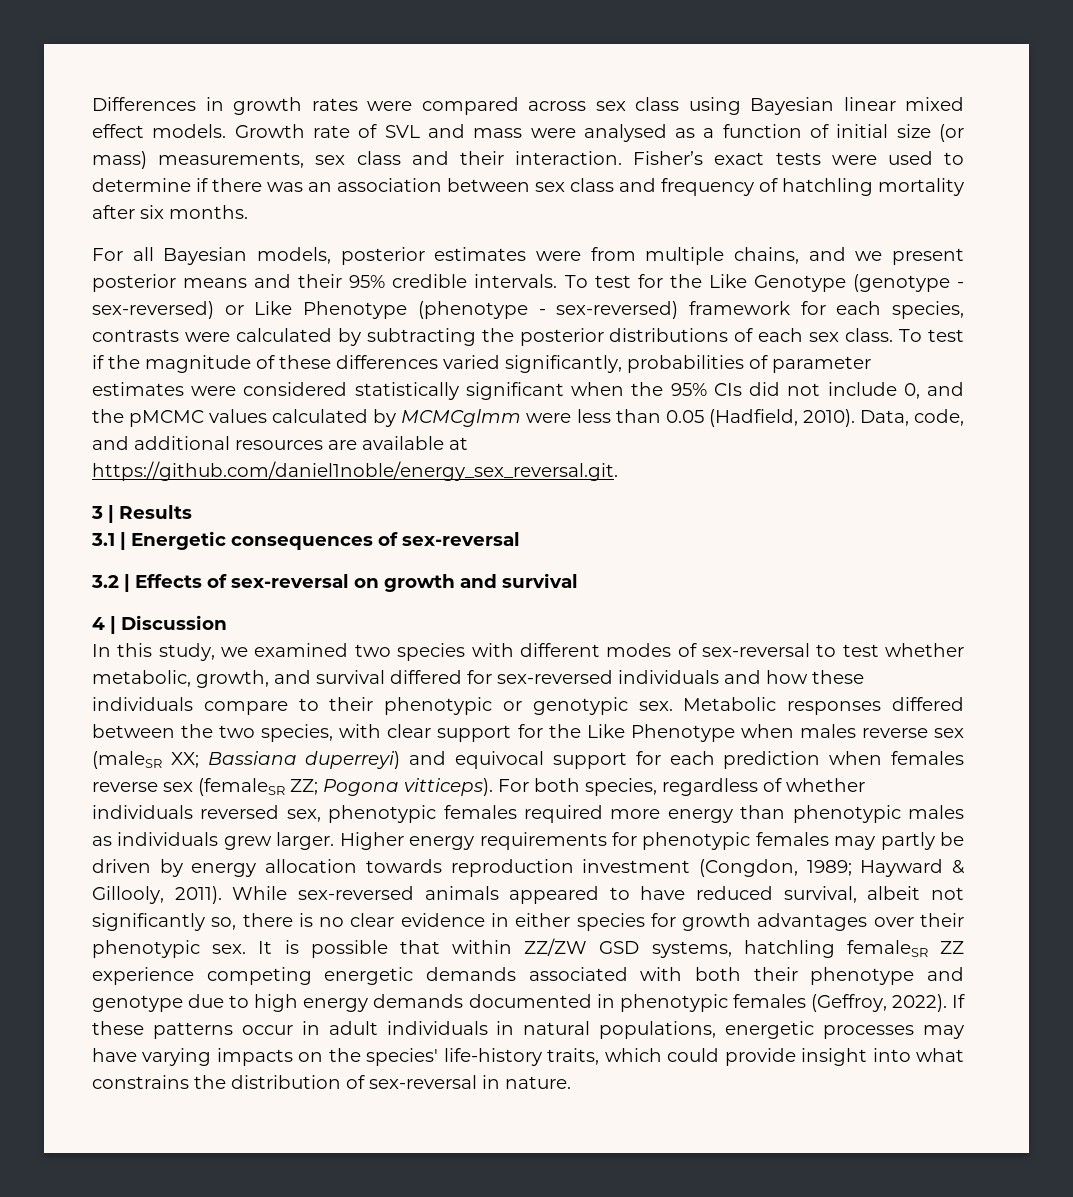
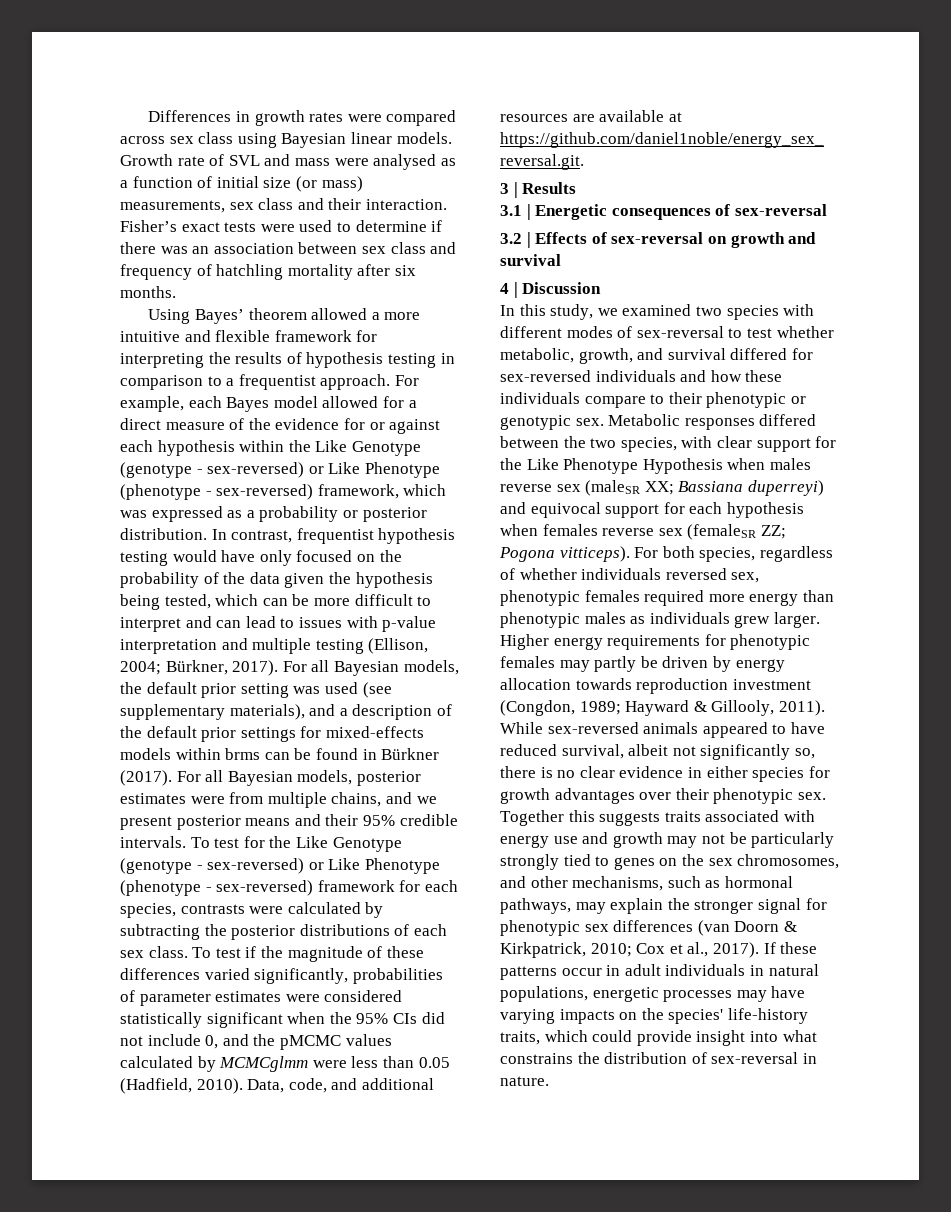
[905,97,964,111] [92,124,144,138] mixed effect -> (392, 138) none
(248, 212) none -> [148,308,421,324] [120,330,378,342] [120,352,455,368] [120,374,419,390] [120,396,417,412] [120,418,441,434] [120,440,421,456] [120,462,440,478] [120,484,447,500] [120,506,427,522] [120,528,456,544] [120,550,402,566] [120,572,433,588] [120,594,432,610] [120,616,437,632] [120,638,429,654] [120,660,459,676] [120,682,392,698] [120,704,452,720] [120,726,424,742] [120,748,440,760] [120,770,172,786] Using Bayes’ theorem allowed a more intuitive and flexible framework for interpreting the results of hypothesis testing in comparison to a frequentist approach. For example, each Bayes model allowed for a direct measure of the evidence for or against each hypothesis within the Like Genotype (genotype - sex-reversed) or Like Phenotype (phenotype - sex-reversed) framework, which was expressed as a probability or posterior distribution. In contrast, frequentist hypothesis testing would have only focused on the probability of the data given the hypothesis being tested, which can be more difficult to interpret and can lead to issues with p-value interpretation and multiple testing (Ellison, 2004; Bürkner, 2017). For all Bayesian models, the default prior setting was used (see supplementary materials), and a description of the default prior settings for mixed-effects models within brms can be found in Bürkner (2017).
(735, 733) none -> [642,458,723,474] Hypothesis
[723,751,821,769] prediction -> [726,502,804,518] hypothesis
[258,938,964,958] [92,967,964,985] [92,994,947,1012] It is possible that within ZZ/ZW GSD systems, hatchling femaleSR ZZ experience competing energetic demands associated with both their phenotype and genotype due to high energy demands documented in phenotypic females (Geffroy, 2022). -> [500,810,815,826] [500,832,835,848] [500,854,840,870] [500,876,793,891] [500,898,827,914] [500,920,797,936] [500,942,759,958] Together this suggests traits associated with energy use and growth may not be particularly strongly tied to genes on the sex chromosomes, and other mechanisms, such as hormonal pathways, may explain the stronger signal for phenotypic sex differences (van Doorn & Kirkpatrick, 2010; Cox et al., 2017).

